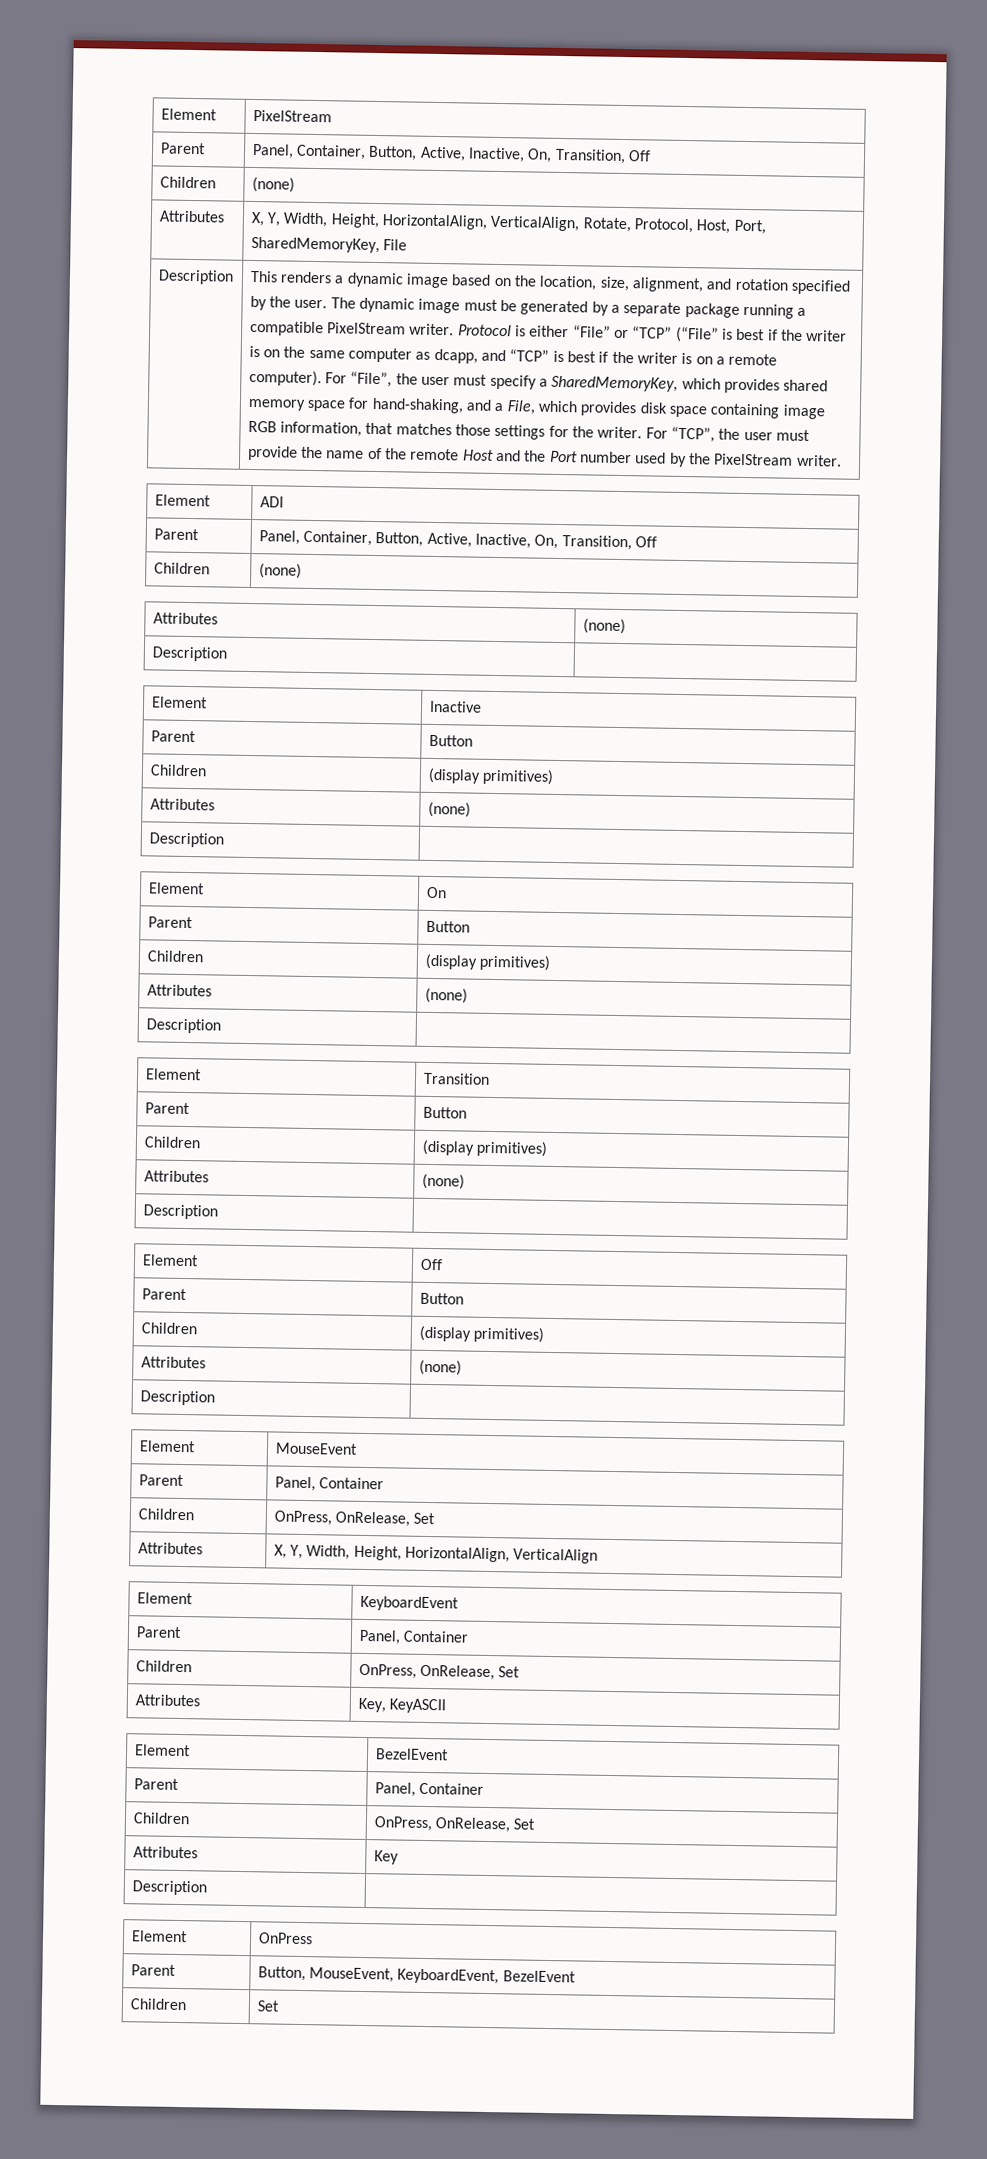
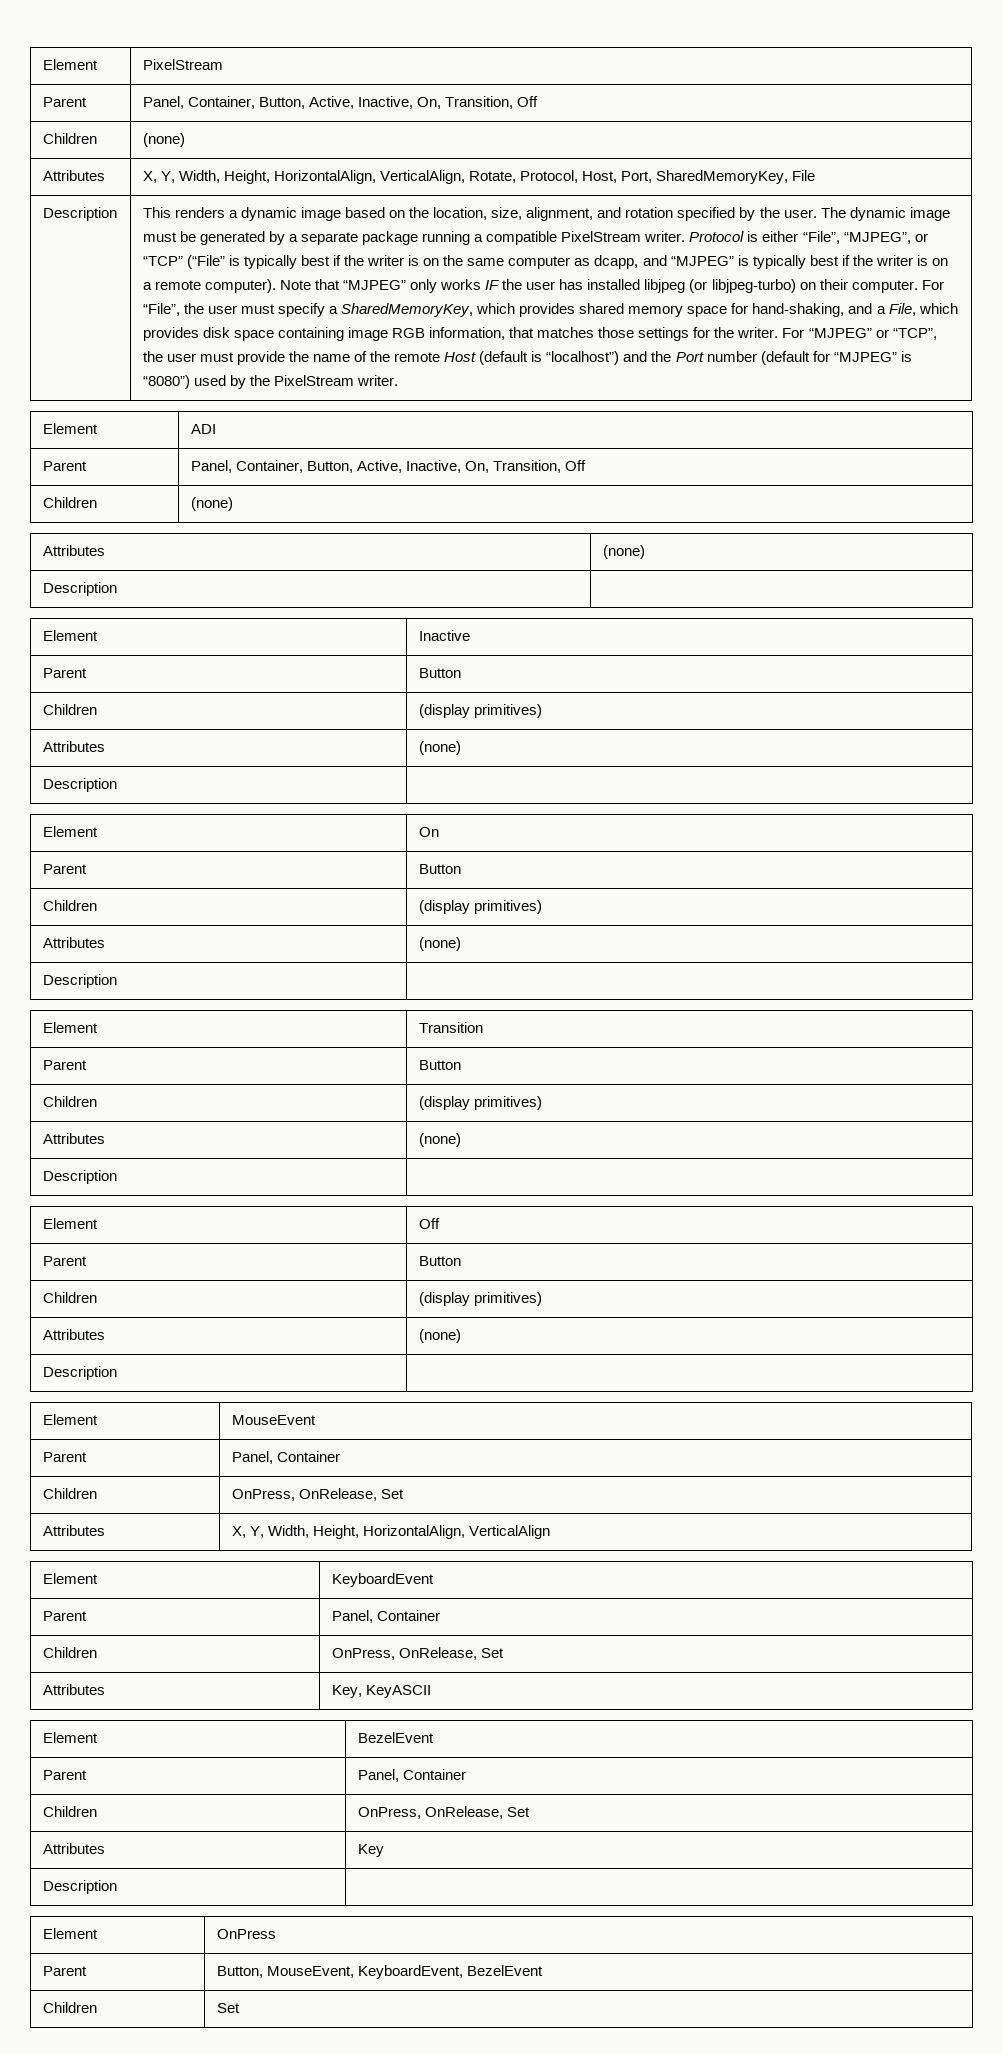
[572,325,611,338] “File” -> [802,231,911,244] “File”, “MJPEG”,
(733, 334) none -> [243,255,297,269] typically
[509,349,564,363] “TCP” is -> [670,255,806,269] “MJPEG” is typically
(322, 378) none -> [279,279,918,293] Note that “MJPEG” only works IF the user has installed libjpeg (or libjpeg-turbo) on their computer.
(668, 433) none -> [808,328,889,338] “MJPEG” or
(494, 455) none -> [479,351,620,365] (default is “localhost”)
(632, 457) none -> [760,351,912,365] [142,375,190,389] (default for “MJPEG” is “8080”)

